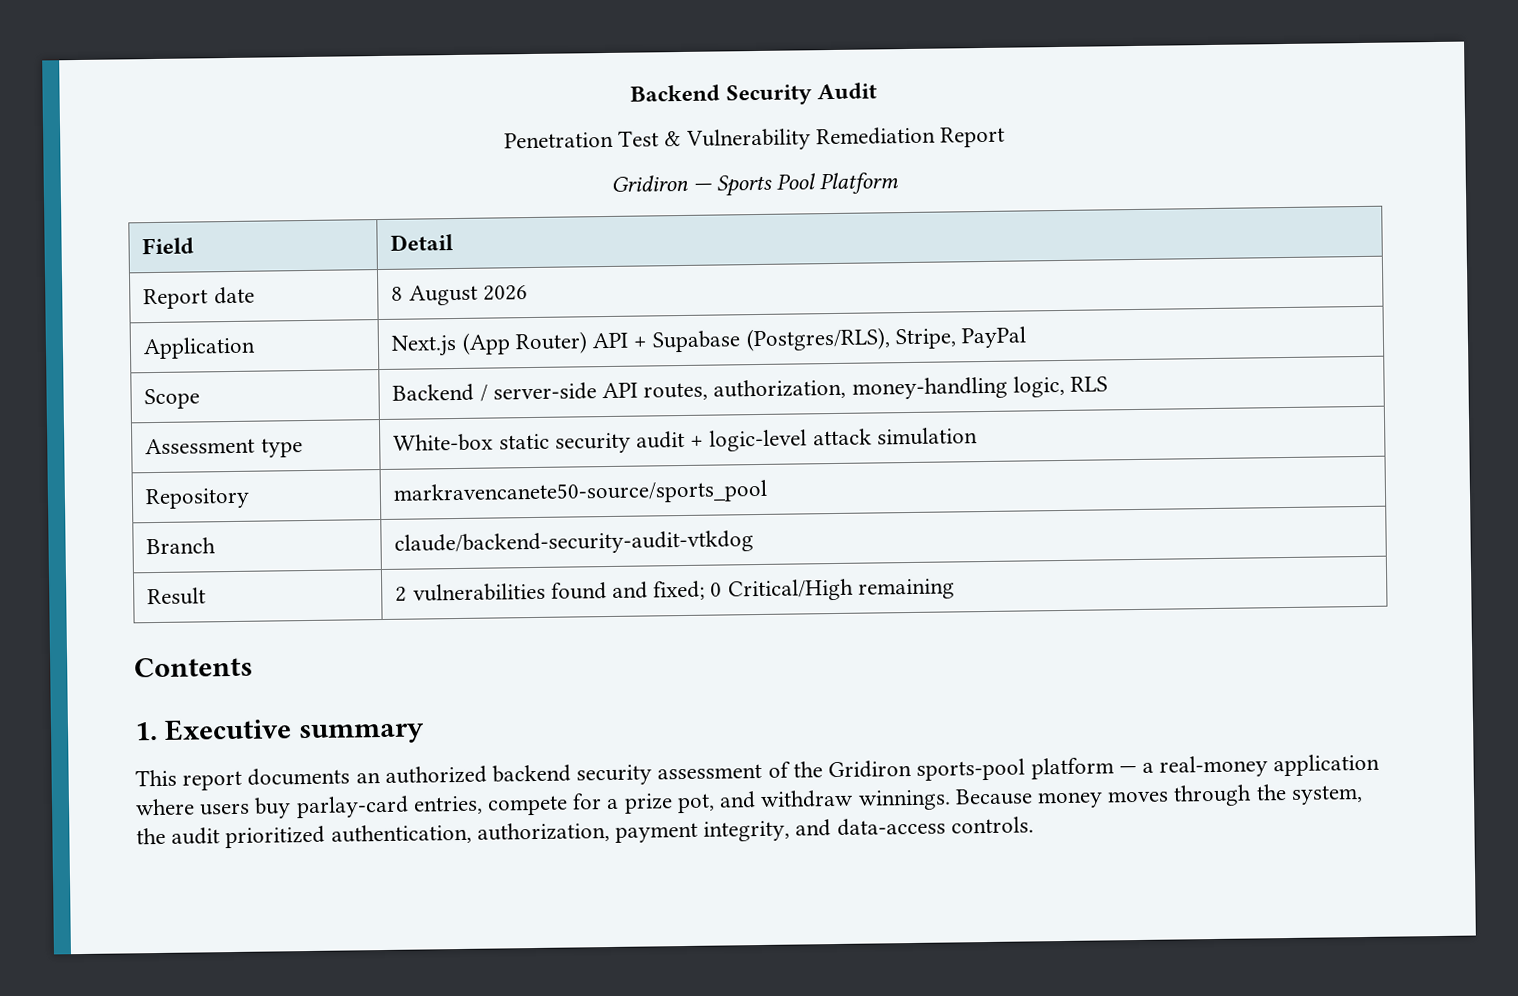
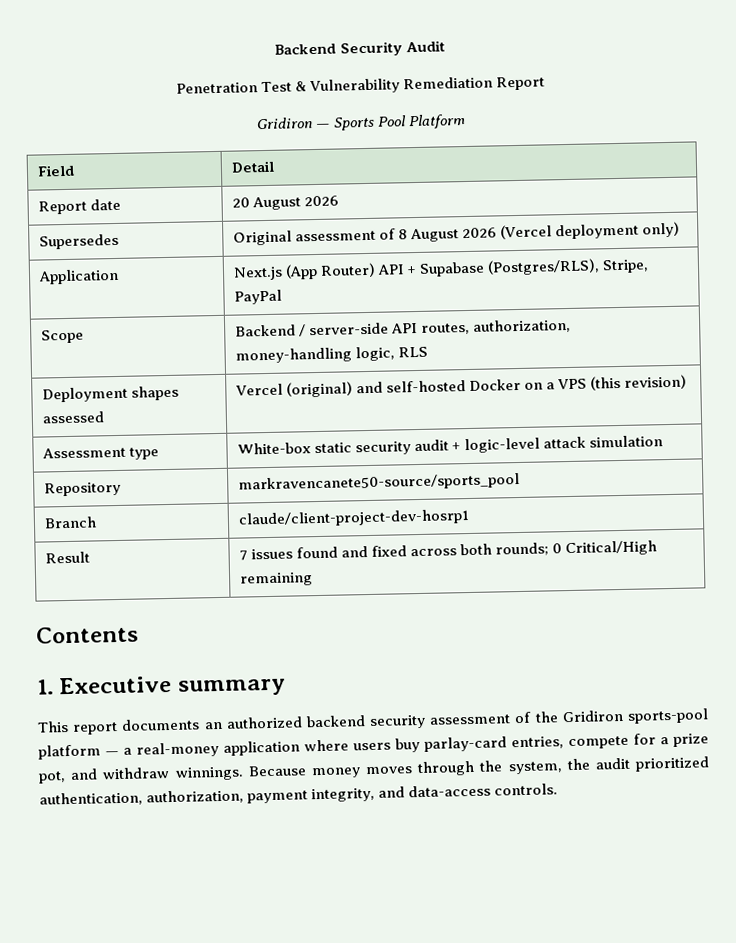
(255, 295) none -> [231,195,339,211] [38,233,119,250] [232,228,396,246] 20 August 2026 // Supersedes | Original assessment of
(528, 293) none -> [499,221,680,240] (Vercel deployment only)
(1108, 384) none -> [41,385,179,403] [41,411,104,424] [234,374,687,398] // Deployment shapes assessed | Vercel (original) and self-hosted Docker on a VPS (this revision)
[394,530,755,556] claude/backend-security-audit-vtkdog -> [237,509,470,528] claude/client-project-dev-hosrp1
[395,580,706,602] 2 vulnerabilities found and fixed; -> [238,542,549,561] 7 issues found and fixed across both rounds;

